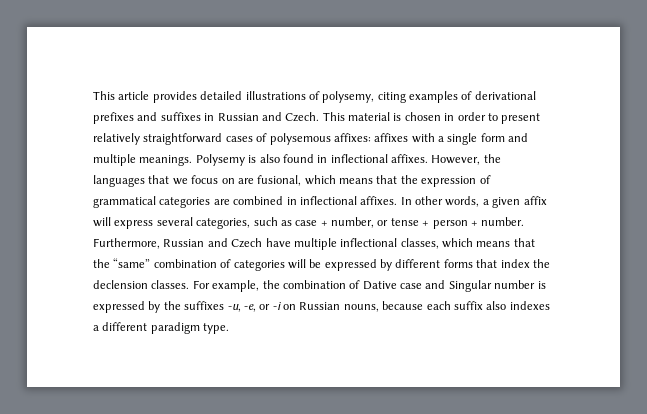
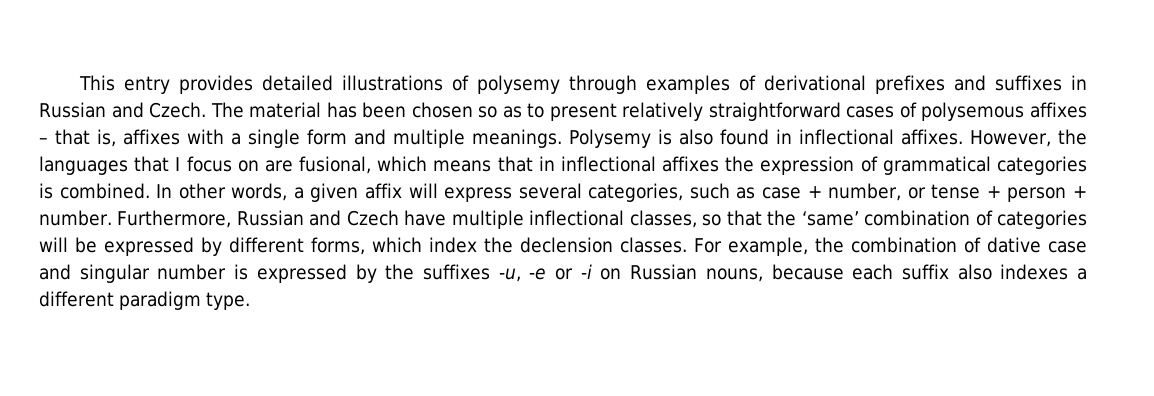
[93,91,150,100] This article -> [78,75,170,94] This entry
[322,91,406,103] polysemy, citing -> [476,75,637,94] polysemy through
[322,112,486,121] This material is chosen in order -> [210,102,522,118] The material has been chosen so as
[333,133,371,142] affixes: -> [1029,102,1087,118] [39,129,117,147] affixes – that is,
[172,178,188,185] we -> [175,157,181,171] I
(398, 179) none -> [538,156,720,172] in inflectional affixes
[213,196,398,205] are combined in inflectional affixes. -> [39,183,150,199] is combined.
[442,238,535,248] [93,258,151,268] which means that the “same” -> [702,210,859,226] so that the ‘same’
[443,259,498,268] forms that -> [311,237,423,255] forms, which
[362,281,397,290] Dative -> [986,237,1041,253] dative
[448,280,492,292] Singular -> [79,264,150,283] singular
[243,304,256,312] -e, -> [529,268,547,280] -e

